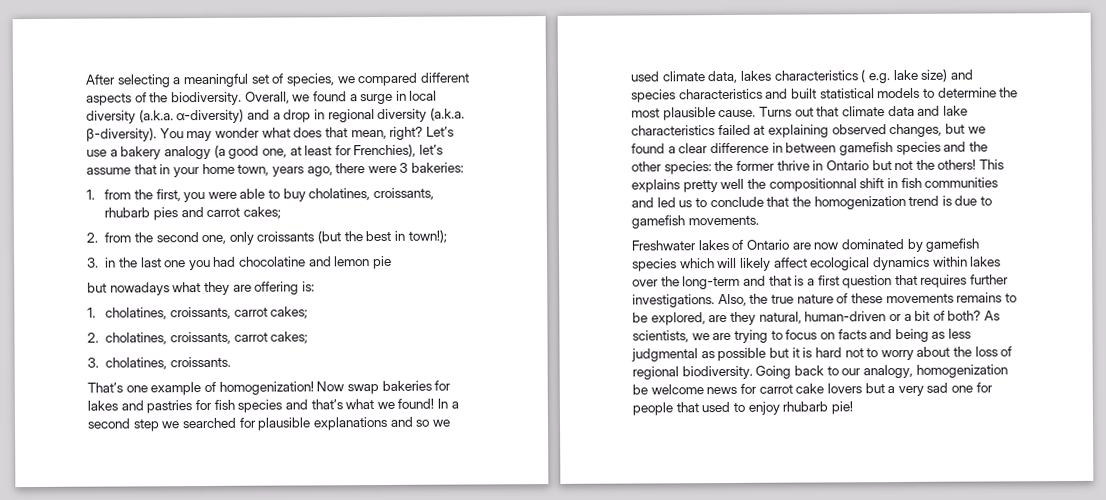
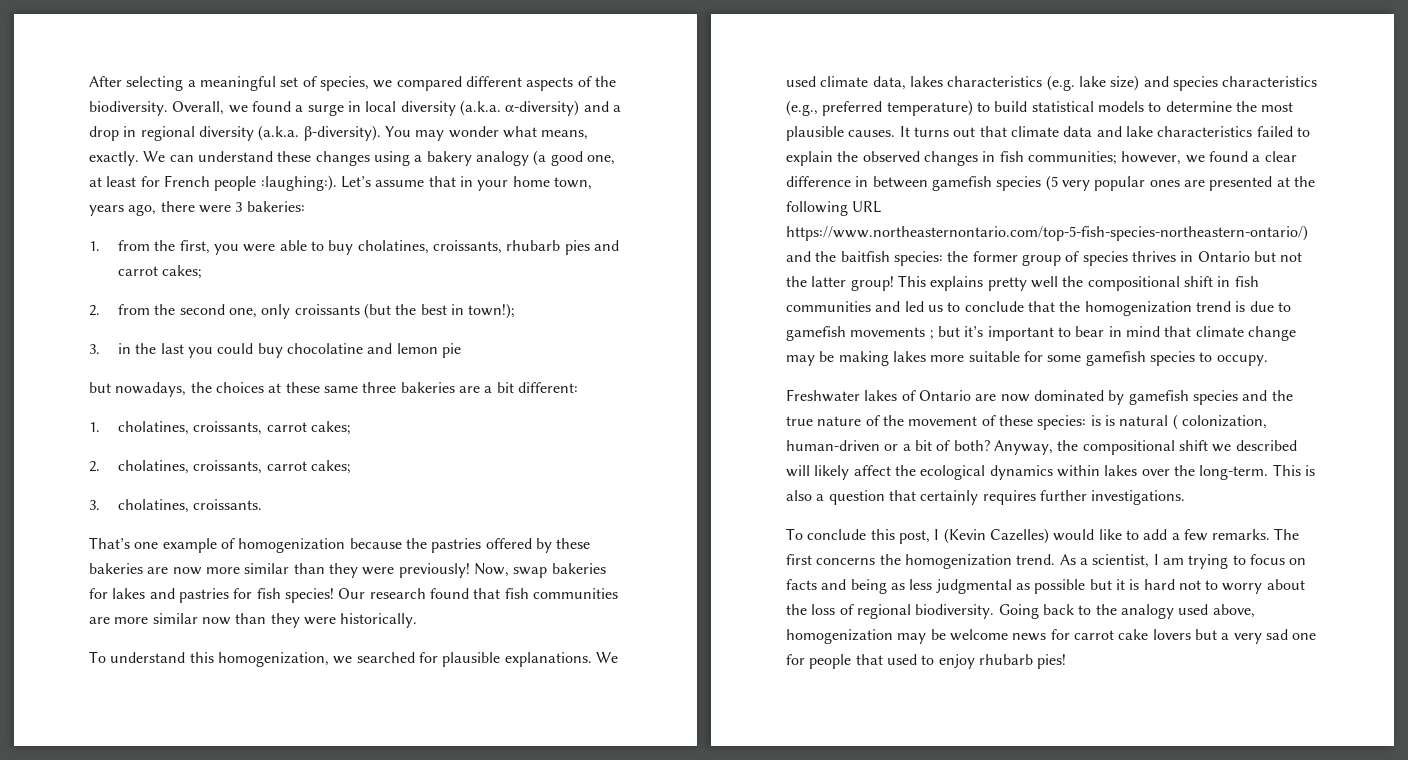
[293,126,454,140] [86,149,107,157] does that mean, right? Let’s use -> [541,130,589,140] [89,151,410,166] means, exactly. We can understand these changes using
[353,143,444,158] Frenchies), let’s -> [163,175,371,191] French people :laughing:). Let’s
[164,256,237,271] one you had -> [187,343,283,358] you could buy
[109,281,315,296] nowadays what they are offering is: -> [115,382,578,397] nowadays, the choices at these same three bakeries are a bit different:
[218,381,345,395] homogenization! Now -> [238,538,591,553] [89,563,509,578] homogenization because the pastries offered by these bakeries are now more similar than they were previously! Now,
[237,398,459,413] [87,416,451,432] species and that’s what we found! In a second step we searched for plausible explanations and so we -> [284,588,618,603] [89,613,418,628] [89,651,618,667] species! Our research found that fish communities are more similar now than they were historically. // To understand this homogenization, we searched for plausible explanations. We
[860,69,891,84] ( e.g. -> [1046,75,1075,91] (e.g.
[765,88,817,99] and built -> [786,100,1028,116] (e.g., preferred temperature) to build
[718,106,792,118] cause. Turns -> [848,126,949,137] causes. It turns
[753,123,965,138] at explaining observed changes, but -> [1296,127,1310,137] [786,151,1182,166] to explain the observed changes in fish communities; however,
[943,141,988,152] [631,161,662,172] and the other -> [1045,175,1315,191] [786,201,882,216] [786,225,1308,241] [786,251,890,262] (5 very popular ones are presented at the following URL https://www.northeasternontario.com/top-5-fish-species-northeastern-ontario/) and the baitfish
[776,160,810,171] thrive -> [1021,251,1176,266] group of species thrives
[937,159,977,170] others! -> [811,276,894,291] latter group!
[768,178,857,192] compositionnal -> [1087,276,1180,291] compositional
[687,215,759,226] movements. -> [850,326,1296,341] [786,351,1268,366] movements ; but it’s important to bear in mind that climate change may be making lakes more suitable for some gamefish species to occupy.
[679,258,715,269] which -> [1242,390,1293,401] [786,414,1267,430] [786,440,1297,455] and the true nature of the movement of these species: is is natural ( colonization, human-driven or a bit of both? Anyway, the compositional shift we described
(808, 262) none -> [894,465,916,476] the
[682,275,840,290] long-term and that is a first -> [1199,464,1315,480] [786,490,825,501] long-term. This is also a
(918, 280) none -> [920,490,979,505] certainly
[717,292,1017,307] [632,310,1001,326] [632,330,732,343] Also, the true nature of these movements remains to be explored, are they natural, human-driven or a bit of both? As scientists, we are -> [786,528,1300,544] [786,554,1184,569] // To conclude this post, I (Kevin Cazelles) would like to add a few remarks. The first concerns the homogenization trend. As a scientist, I am
[841,364,1008,379] our analogy, homogenization -> [1095,604,1255,619] [786,629,927,644] the analogy used above, homogenization may
[830,401,853,415] pie! -> [1037,654,1067,669] pies!

